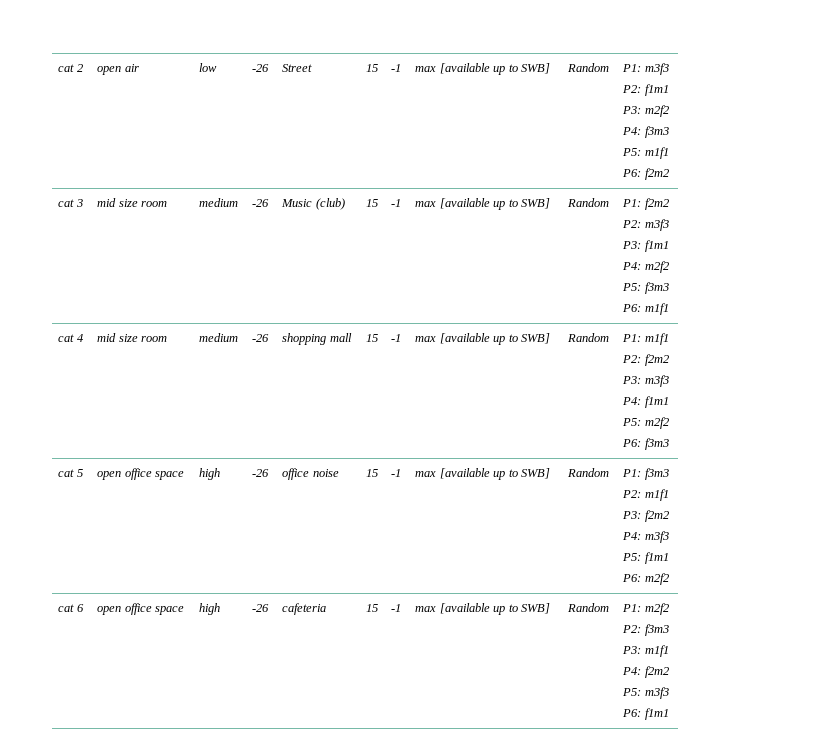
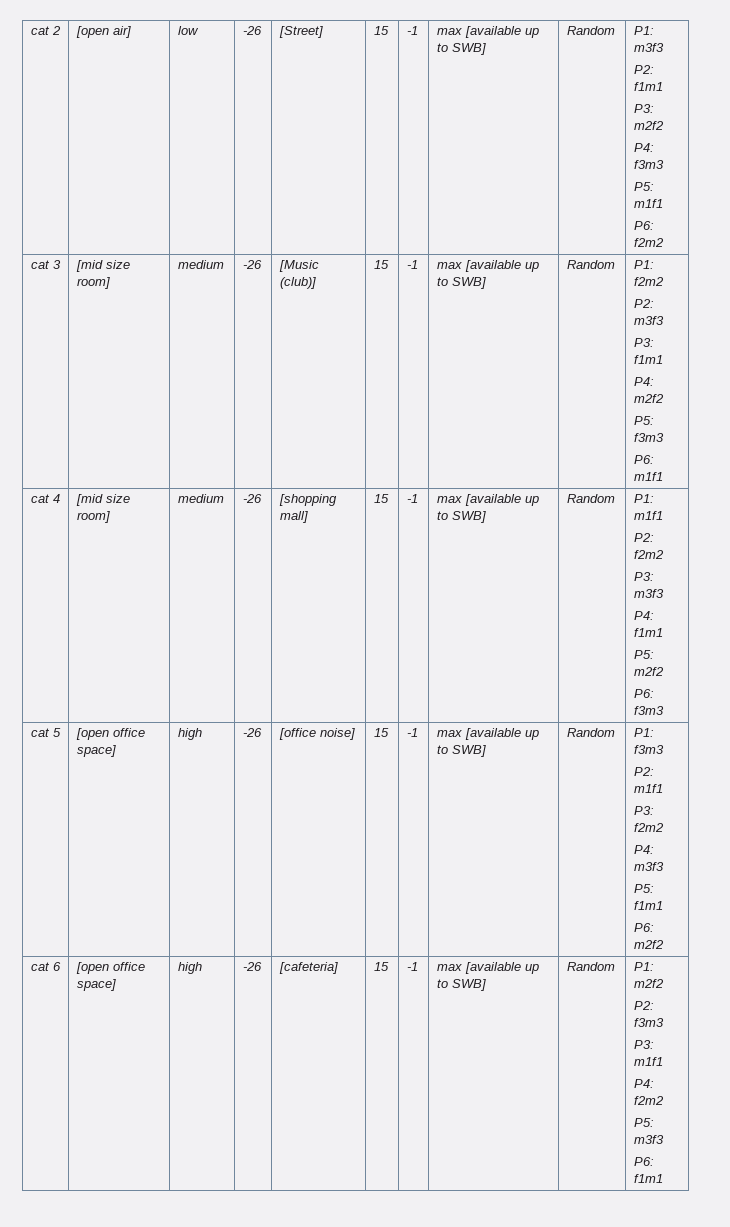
[97,64,139,75] open air -> [75,26,131,38] [open air]
[282,64,313,72] Street -> [278,26,323,38] [Street]
[97,198,168,207] [199,198,239,207] [252,199,270,207] [281,198,345,210] mid size room | medium | -26 | Music (club) -> [75,260,130,272] [76,277,110,289] [177,260,224,269] [242,260,262,269] [278,260,319,272] [279,277,316,289] [mid size room] | medium | -26 | [Music (club)]
[97,333,168,342] [199,333,239,342] [252,334,270,342] [282,333,352,345] mid size room | medium | -26 | shopping mall -> [75,494,130,506] [76,511,110,523] [177,494,224,503] [242,494,262,503] [278,494,337,506] [279,511,308,523] [mid size room] | medium | -26 | [shopping mall]
[97,468,185,480] [199,468,221,480] [252,469,270,477] [282,468,339,480] open office space | high | -26 | office noise -> [75,728,145,740] [76,745,116,757] [177,728,202,740] [242,728,262,737] [278,728,355,740] [open office space] | high | -26 | [office noise]
[97,603,185,615] [199,603,221,615] [252,604,270,612] [282,603,327,615] open office space | high | -26 | cafeteria -> [75,962,145,974] [76,979,116,991] [177,962,202,974] [242,962,262,971] [278,962,338,974] [open office space] | high | -26 | [cafeteria]

